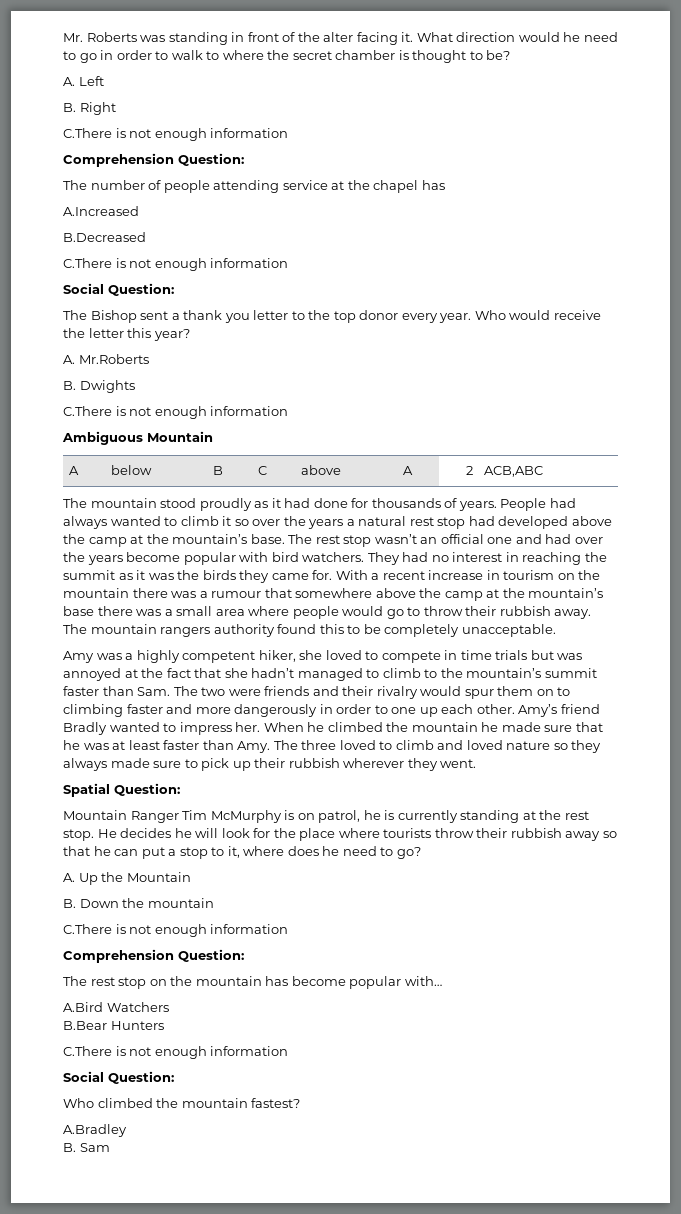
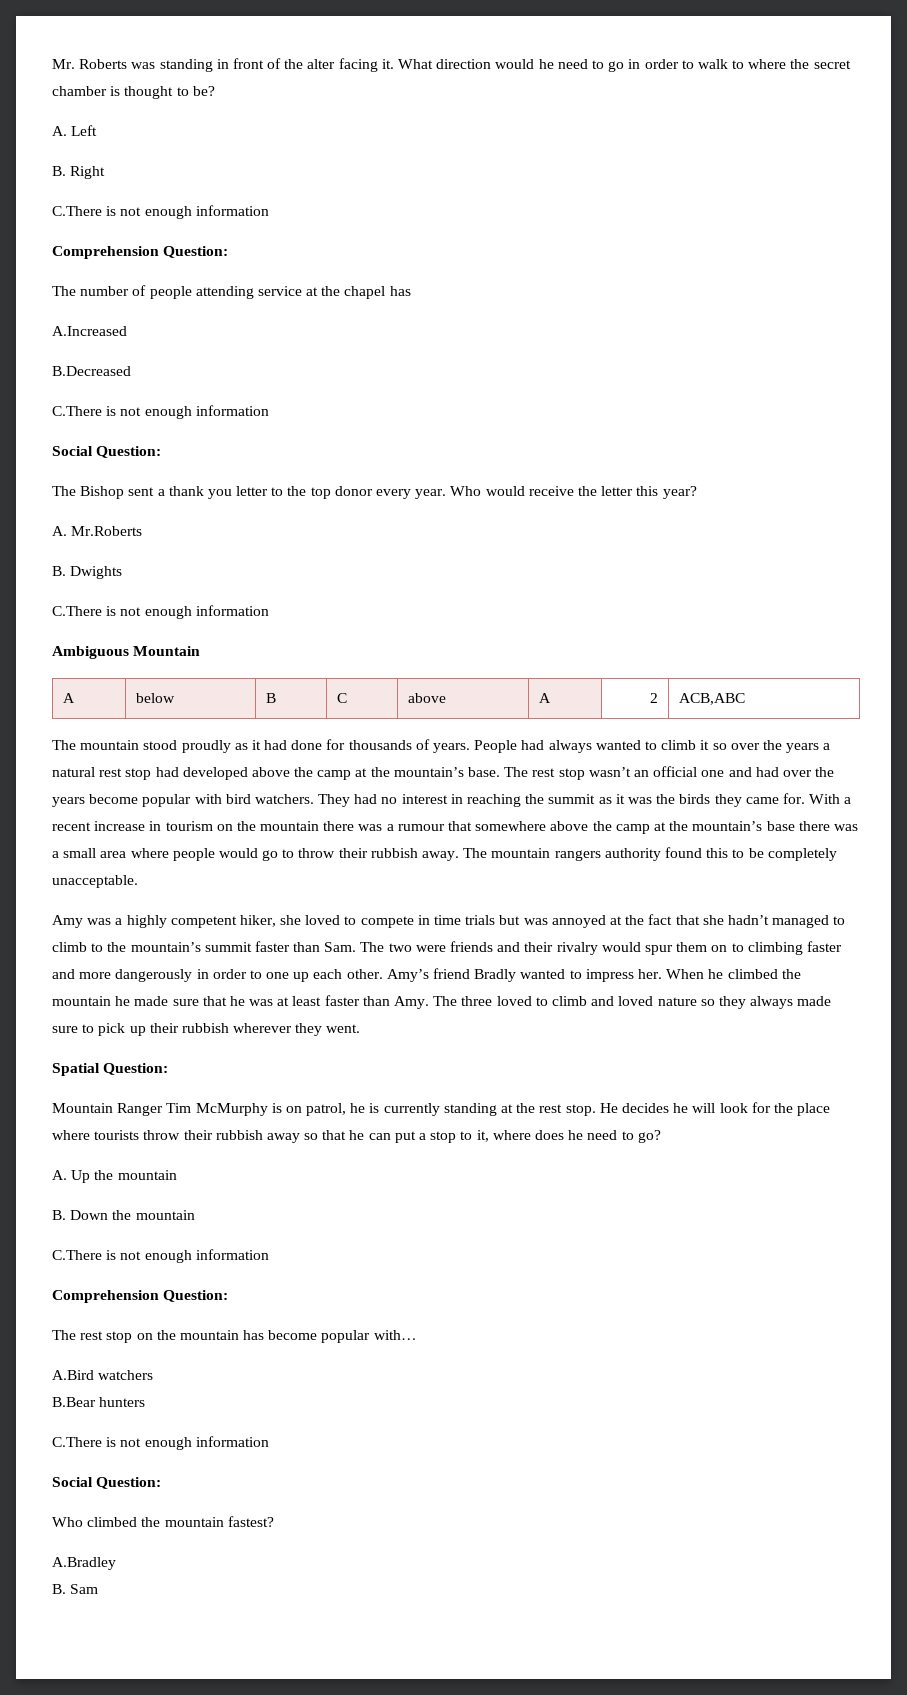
[126,872,191,882] Mountain -> [117,1170,177,1180] mountain
[106,1002,169,1012] Watchers -> [98,1370,154,1380] watchers
[110,1021,164,1030] Hunters -> [99,1397,146,1407] hunters

